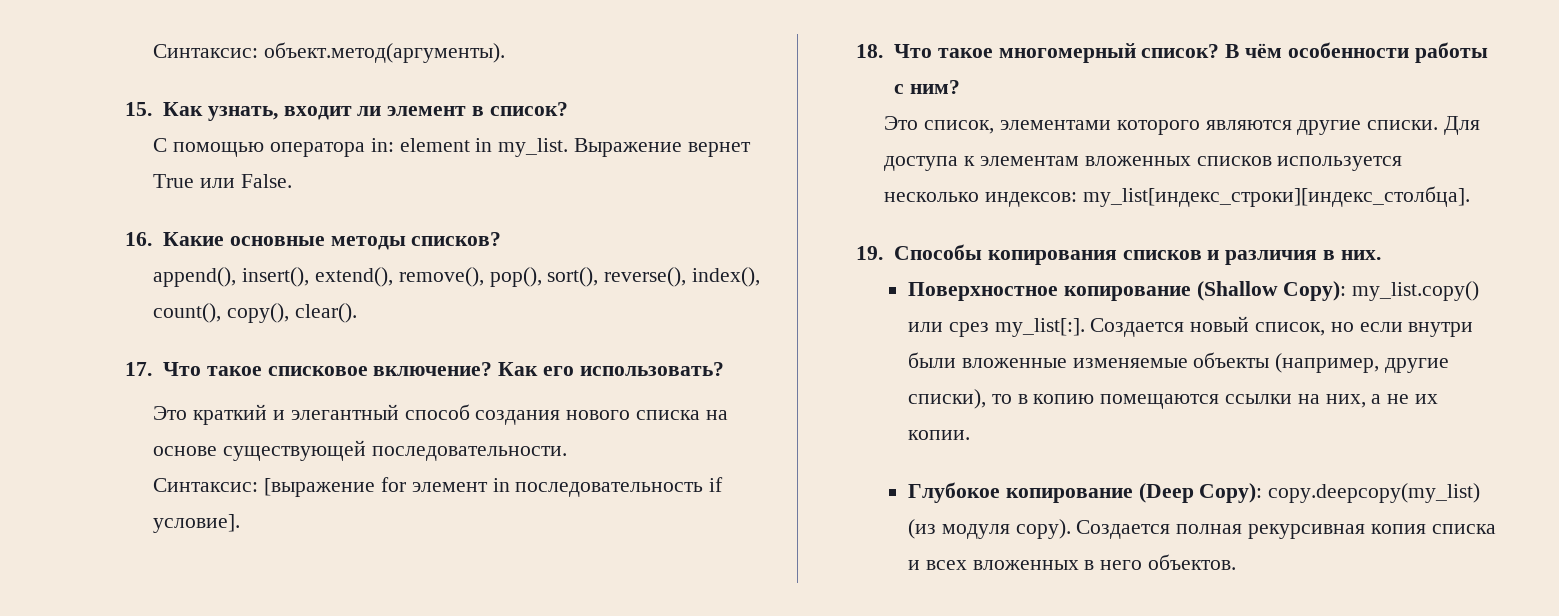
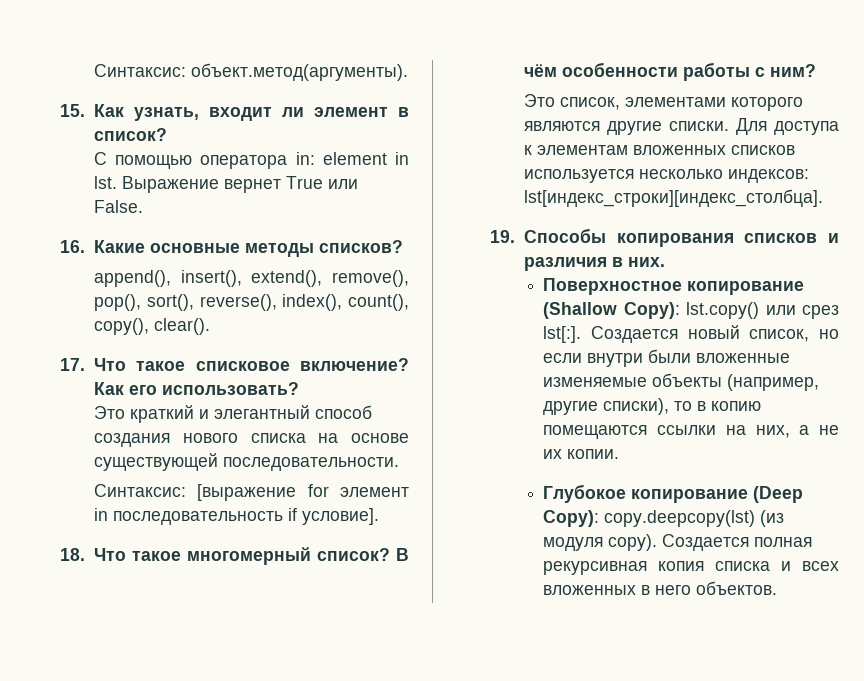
[498,138,569,157] my_list. -> [94,176,118,189] lst.
[1082,186,1470,207] my_list[индекс_строки][индекс_столбца]. -> [524,189,824,207] lst[индекс_строки][индекс_столбца].
[1352,281,1480,301] my_list.copy() -> [686,302,760,319] lst.copy()
[994,318,1085,337] my_list[:]. -> [543,326,582,343] lst[:].
[1268,483,1481,503] copy.deepcopy(my_list) -> [604,510,756,527] copy.deepcopy(lst)

